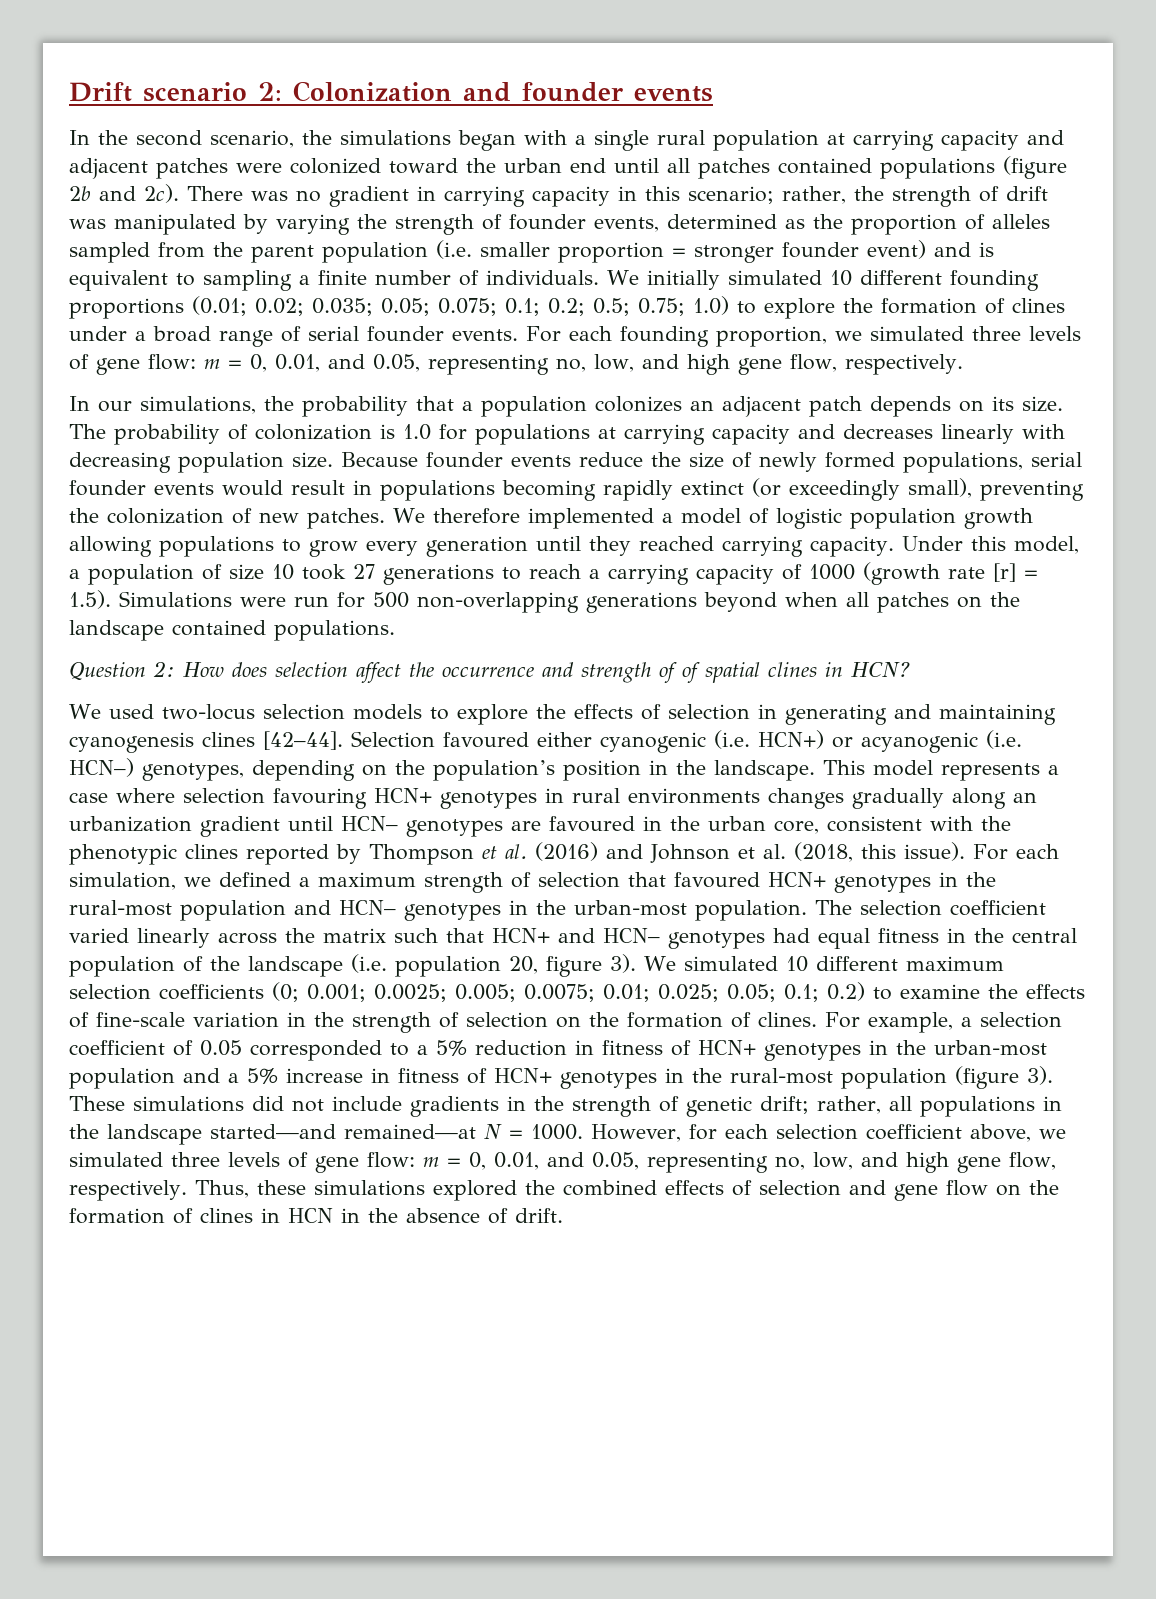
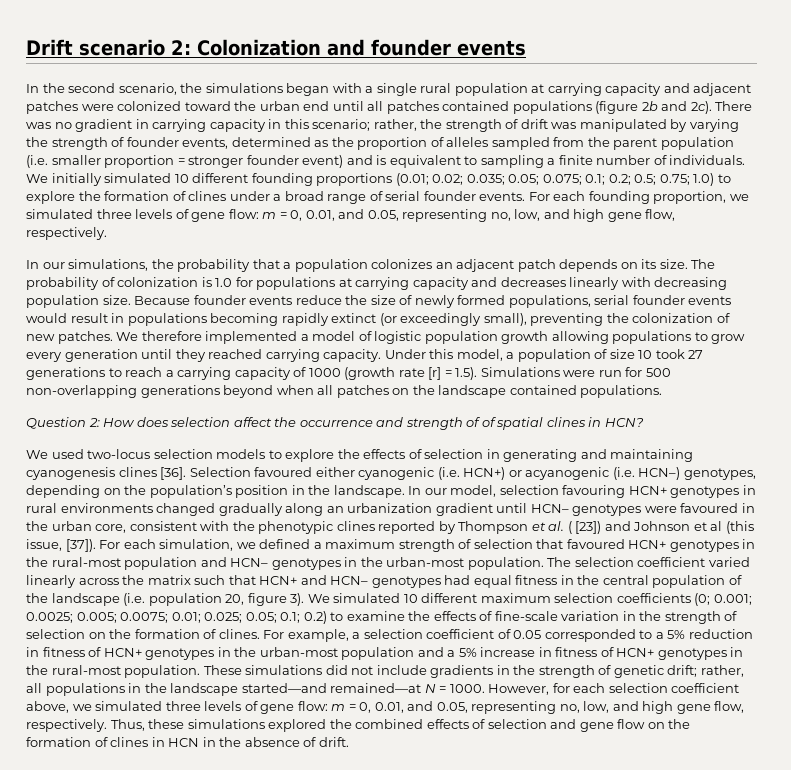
[263,731,343,750] [42–44]. -> [160,467,187,480] [36].
[823,760,1059,781] [69,788,175,803] This model represents a case where -> [408,485,497,497] In our model,
[768,788,844,809] changes -> [156,503,216,516] changed
[511,821,541,831] are -> [644,506,677,513] were
[535,842,598,861] (2016) -> [567,521,602,534] ( [23])
[763,842,965,862] al. (2018, this issue). -> [710,521,754,534] [26,539,96,552] al (this issue, [37]).
[841,1066,1053,1089] population (figure 3). -> [124,665,201,678] population.

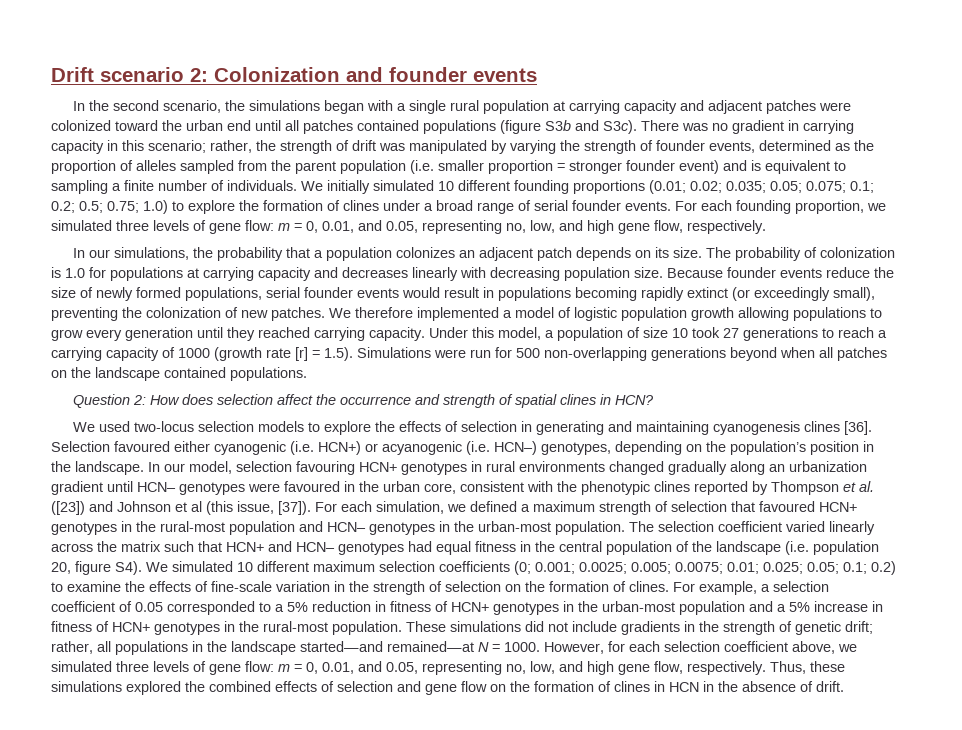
[641,101,712,114] 2b and 2c). -> [545,120,637,134] S3b and S3c).
[481,417,497,427] of -> (513, 399) none
[567,521,602,534] ( [23]) -> [51,501,85,515] ([23])
[290,593,305,606] 3). -> [115,561,142,575] S4).

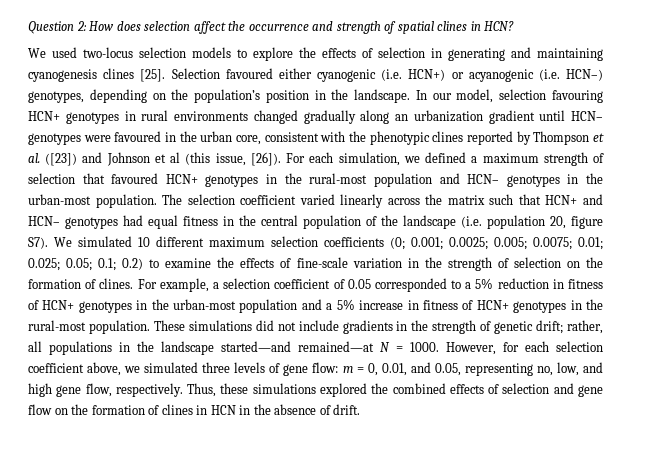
[51,67,537,82] [72,100,851,114] [51,120,854,134] [51,140,874,154] [51,160,846,174] [51,180,874,194] [51,200,886,214] [51,220,766,234] [72,247,895,261] [51,267,894,281] [51,287,875,301] [51,307,882,321] [51,327,887,341] [51,347,887,361] [51,367,307,381] Drift scenario 2: Colonization and founder events // In the second scenario, the simulations began with a single rural population at carrying capacity and adjacent patches were colonized toward the urban end until all patches contained populations (figure S3b and S3c). There was no gradient in carrying capacity in this scenario; rather, the strength of drift was manipulated by varying the strength of founder events, determined as the proportion of alleles sampled from the parent population (i.e. smaller proportion = stronger founder event) and is equivalent to sampling a finite number of individuals. We initially simulated 10 different founding proportions (0.01; 0.02; 0.035; 0.05; 0.075; 0.1; 0.2; 0.5; 0.75; 1.0) to explore the formation of clines under a broad range of serial founder events. For each founding proportion, we simulated three levels of gene flow: m = 0, 0.01, and 0.05, representing no, low, and high gene flow, respectively. // In our simulations, the probability that a population colonizes an adjacent patch depends on its size. The probability of colonization is 1.0 for populations at carrying capacity and decreases linearly with decreasing population size. Because founder events reduce the size of newly formed populations, serial founder events would result in populations becoming rapidly extinct (or exceedingly small), preventing the colonization of new patches. We therefore implemented a model of logistic population growth allowing populations to grow every generation until they reached carrying capacity. Under this model, a population of size 10 took 27 generations to reach a carrying capacity of 1000 (growth rate [r] = 1.5). Simulations were run for 500 non-overlapping generations beyond when all patches on the landscape contained populations. // -> (28, 27) none
[843,421,872,435] [36]. -> [140,69,166,82] [25].
[278,501,311,515] [37]). -> [250,152,281,166] [26]).
[115,561,142,575] S4). -> [28,237,48,249] S7).

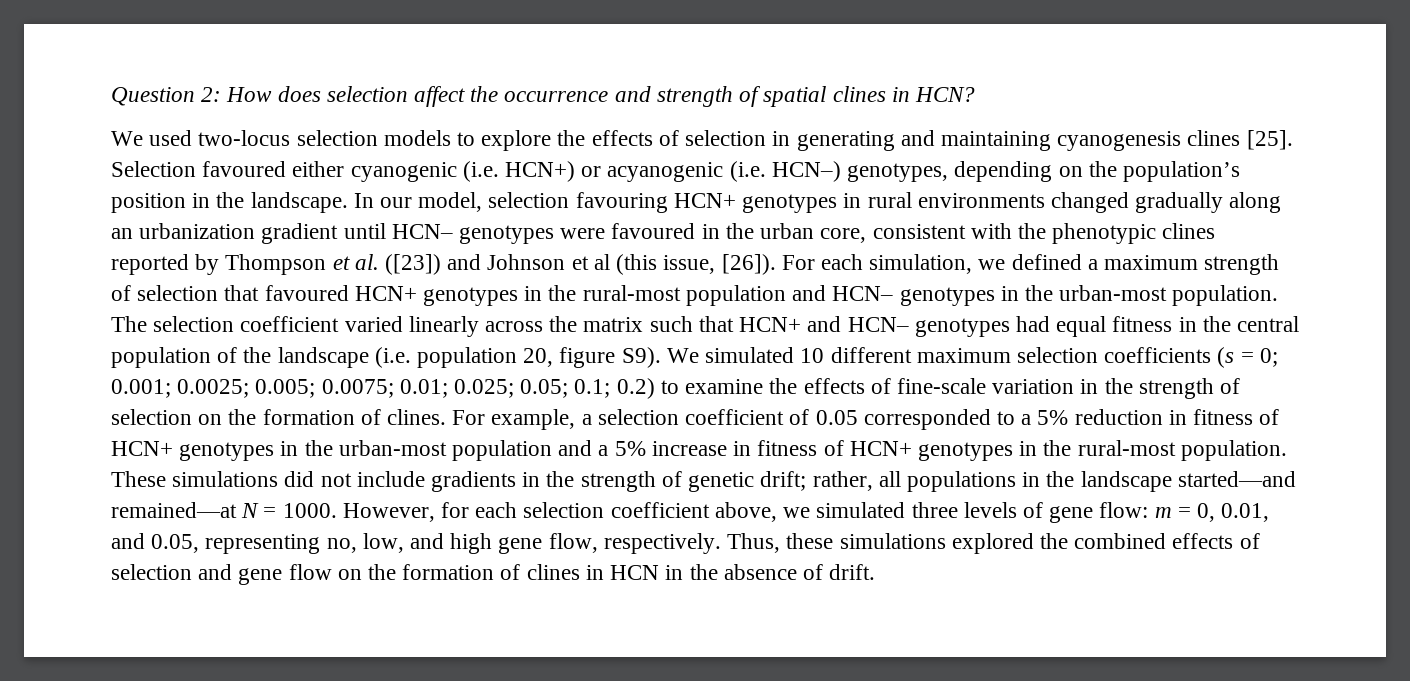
[28,237,48,249] S7). -> [621,347,661,368] S9).
[390,237,405,250] (0; -> [1217,347,1278,368] (s = 0;

